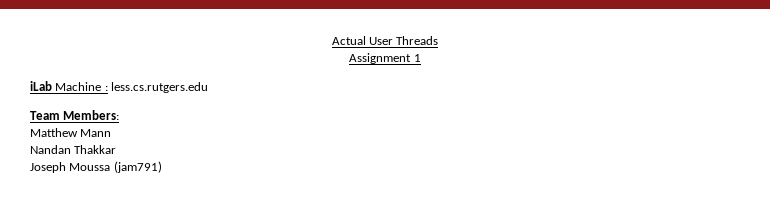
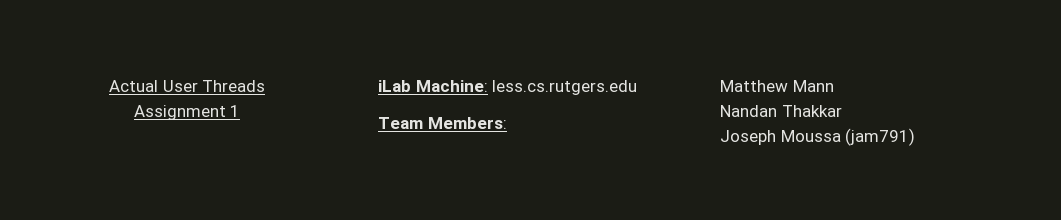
[55,82,108,91] Machine : -> [415,80,488,92] Machine:

